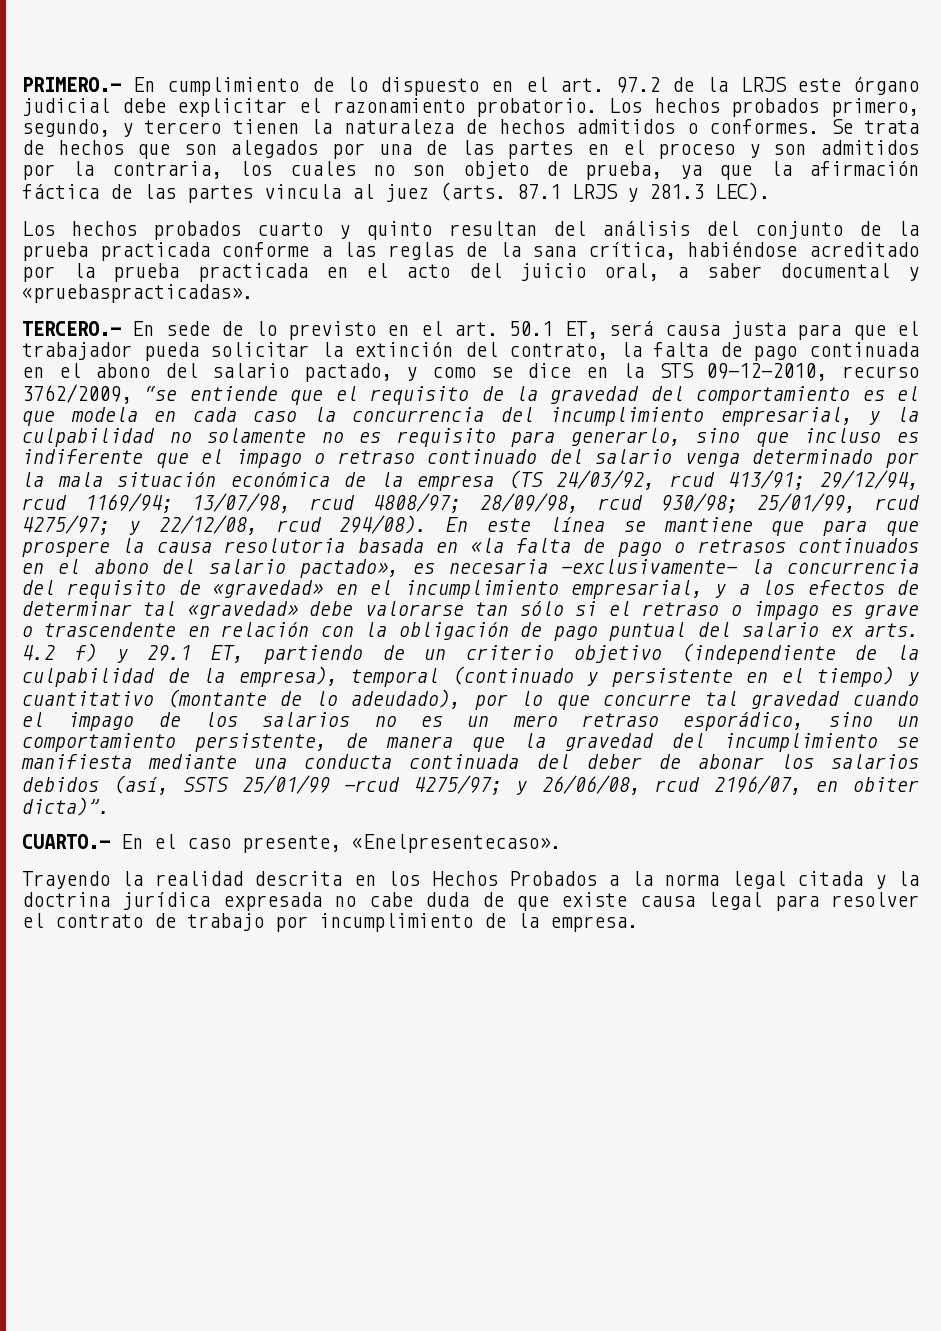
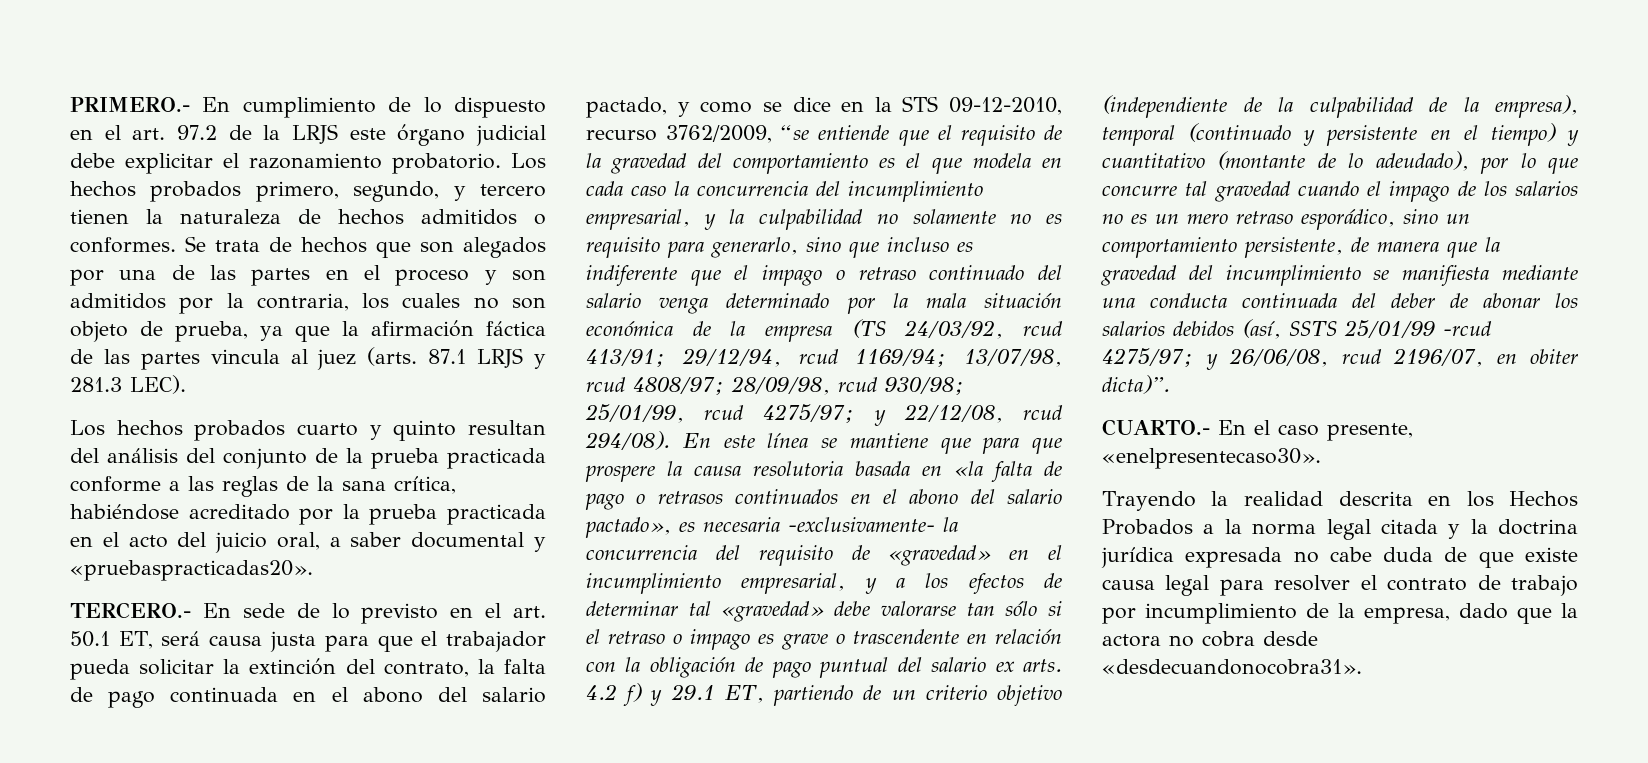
[22,284,253,303] «pruebaspracticadas». -> [70,560,313,581] «pruebaspracticadas20».
[352,834,561,853] «Enelpresentecaso». -> [1102,448,1321,469] «enelpresentecaso30».
[550,916,638,932] empresa. -> [1364,603,1578,624] [1102,631,1318,647] [1102,659,1362,675] empresa, dado que la actora no cobra desde «desdecuandonocobra31».

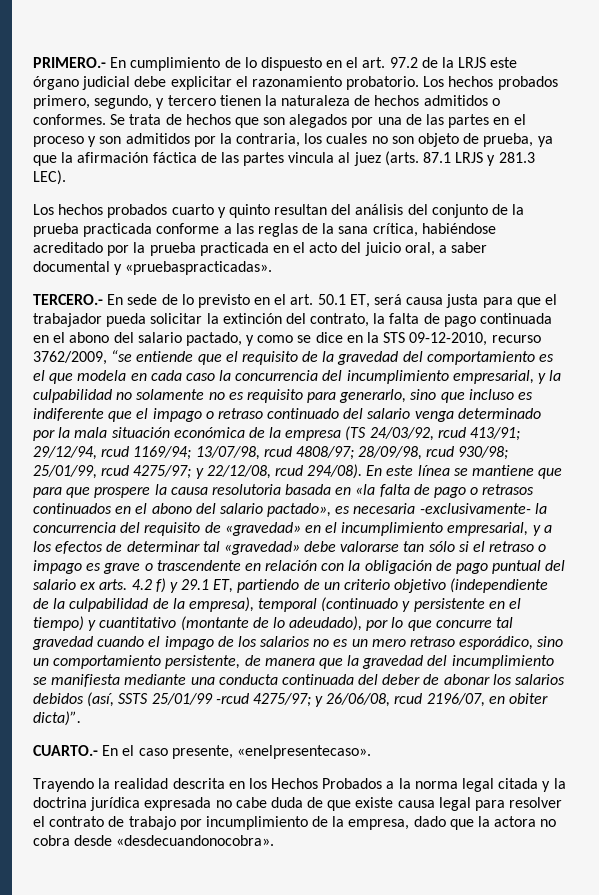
[70,560,313,581] «pruebaspracticadas20». -> [125,261,273,275] «pruebaspracticadas».
[1102,448,1321,469] «enelpresentecaso30». -> [236,745,371,759] «enelpresentecaso».
[1102,659,1362,675] «desdecuandonocobra31». -> [116,835,275,846] «desdecuandonocobra».

